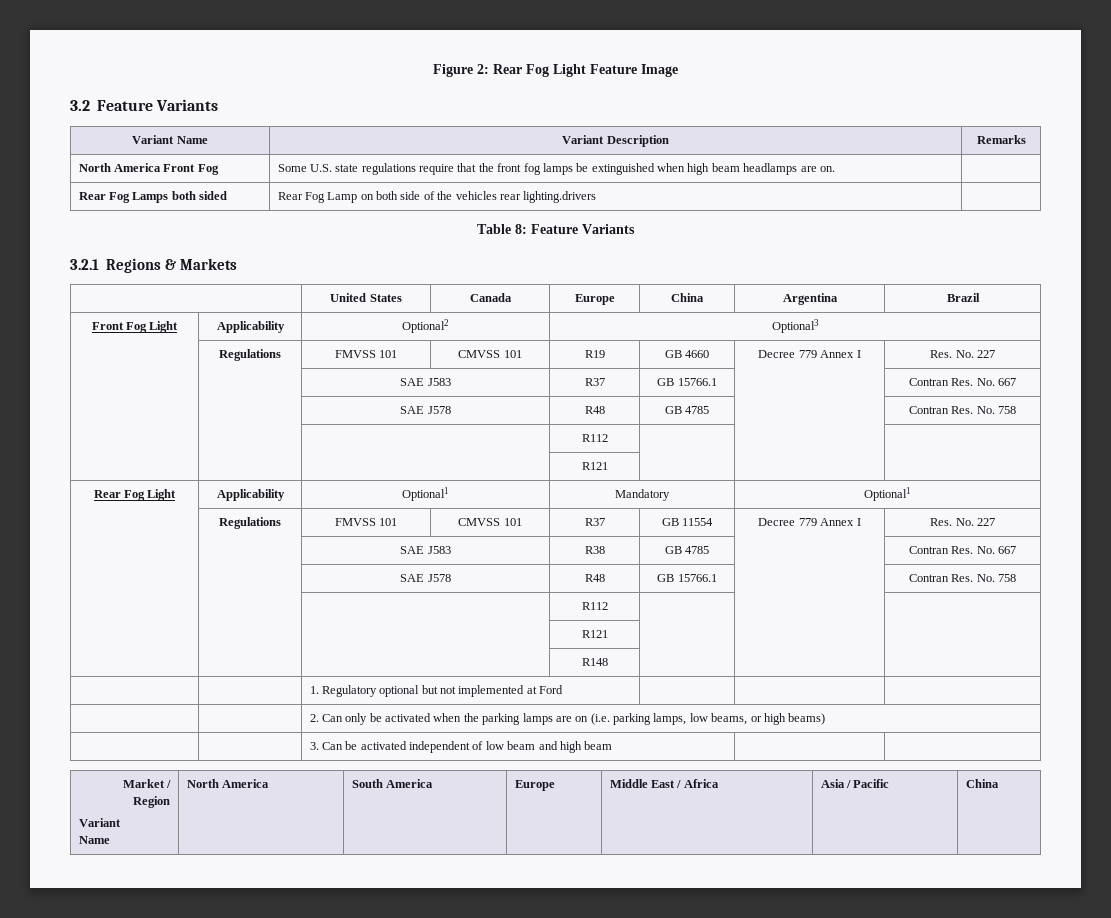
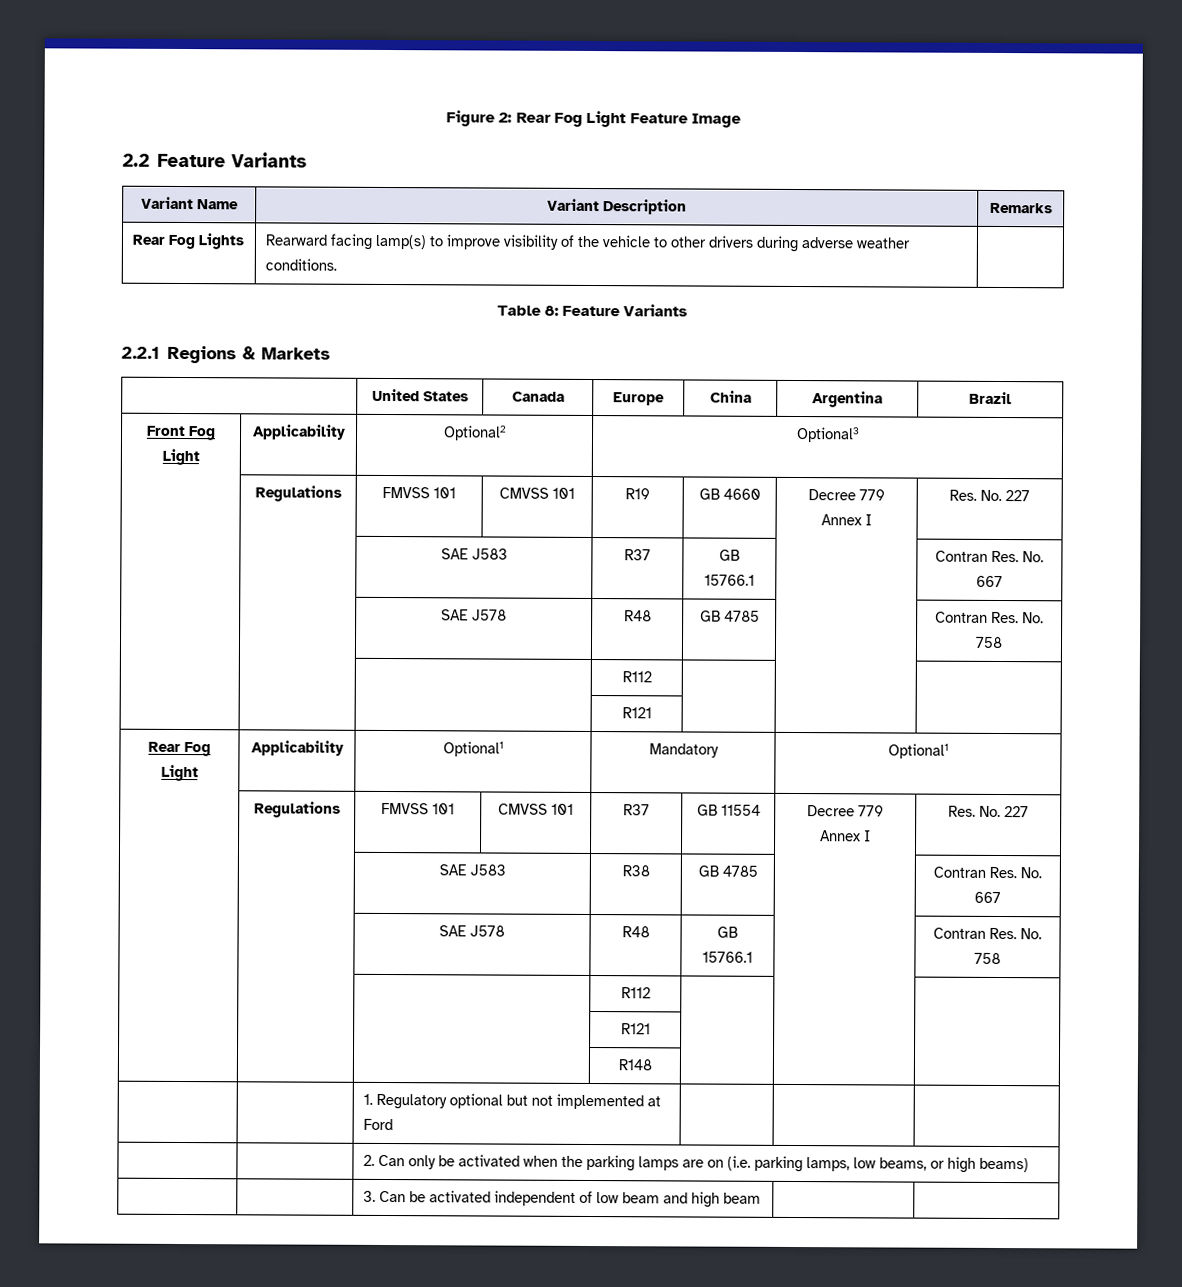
[70,100,90,111] 3.2 -> [122,153,150,167] 2.2
[78,163,219,175] [277,163,835,175] [78,191,228,203] [277,191,597,203] North America Front Fog | Some U.S. state regulations require that the front fog lamps be extinguished when high beam headlamps are on. | // Rear Fog Lamps both sided | Rear Fog Lamp on both side of the vehicles rear lighting.drivers -> [132,233,246,250] [265,233,911,253] [265,258,338,271] Rear Fog Lights | Rearward facing lamp(s) to improve visibility of the vehicle to other drivers during adverse weather conditions.
[70,259,99,270] 3.2.1 -> [121,346,160,359] 2.2.1
[123,779,172,788] [133,796,171,808] [78,818,121,827] [78,836,110,844] [186,779,269,788] [351,779,433,788] [514,780,555,791] [609,779,719,788] [820,779,890,788] [965,779,999,788] // Market / // Region // Variant // Name | North America | South America | Europe | Middle East / Africa | Asia / Pacific | China -> (762, 1198) none

